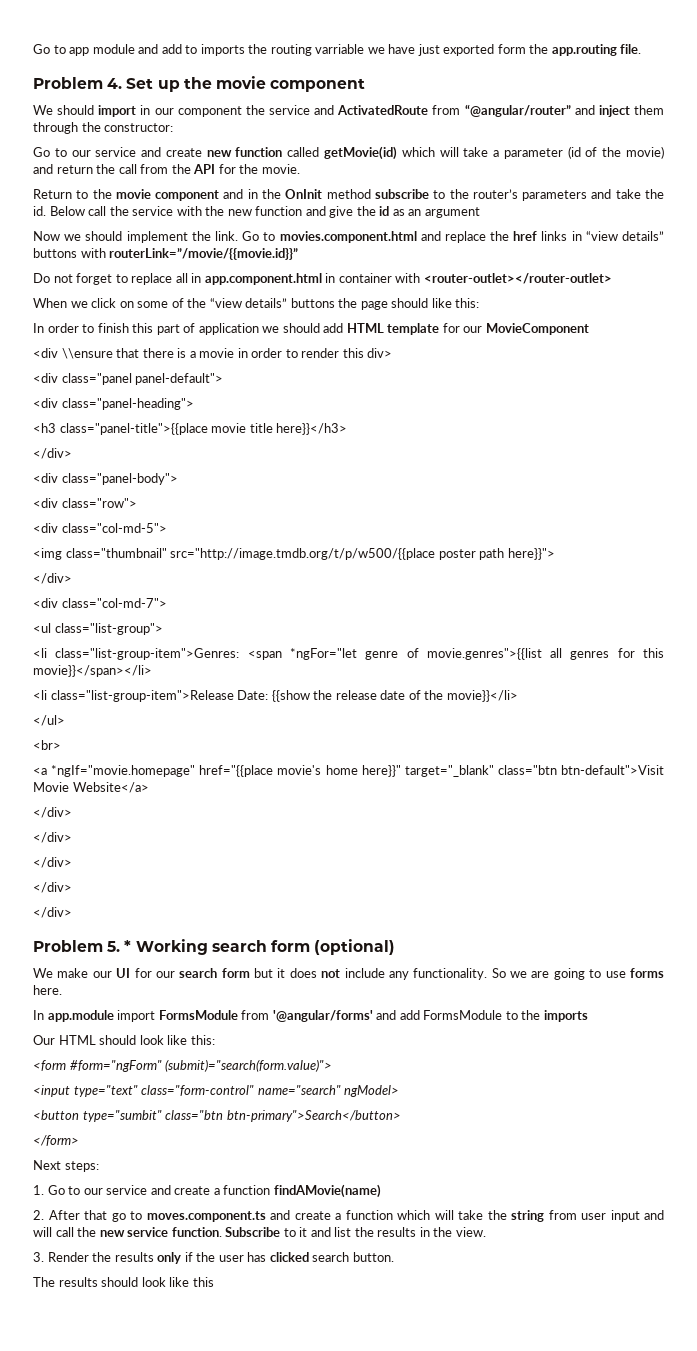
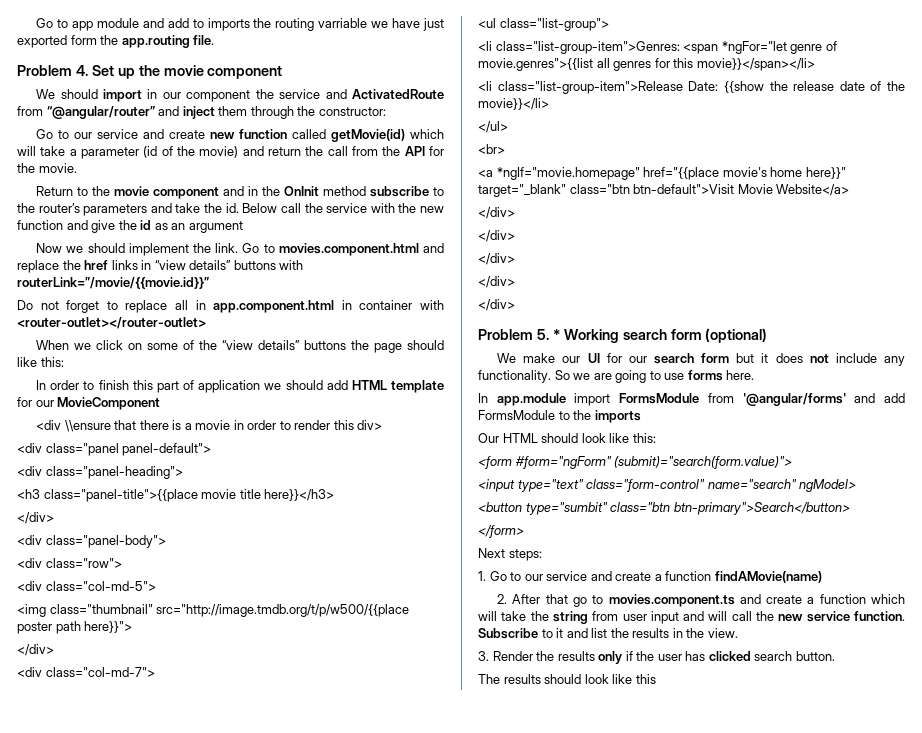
[146,1211,266,1222] moves.component.ts -> [608,594,735,607] movies.component.ts

